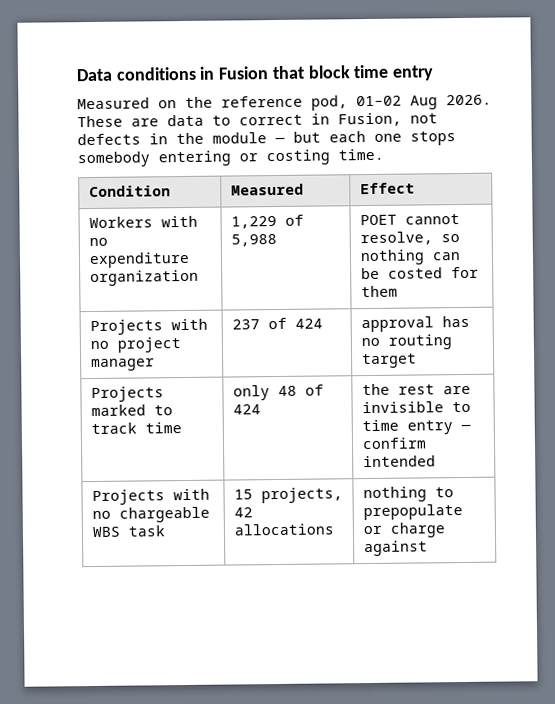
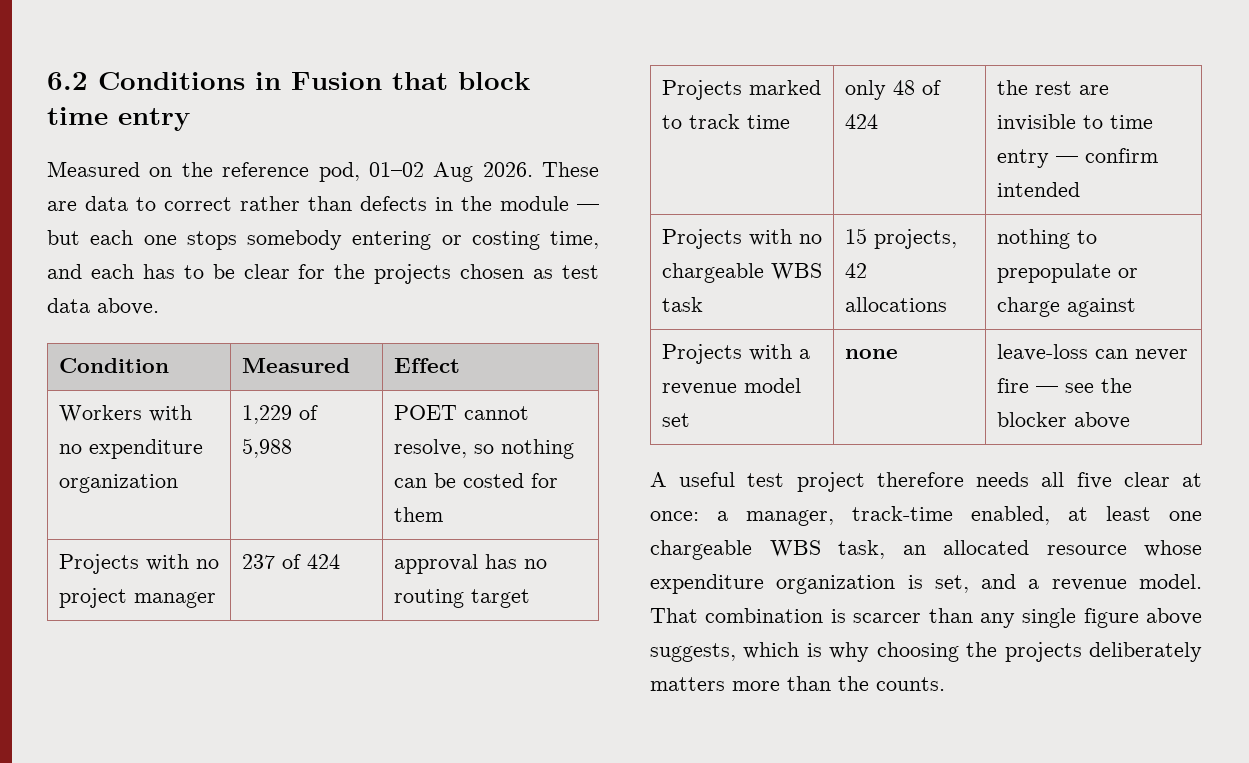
[76,66,197,82] Data conditions -> [47,72,245,90] 6.2 Conditions
[311,112,438,127] in Fusion, not -> [240,196,352,211] rather than
[338,148,384,161] time. -> [550,231,599,249] [47,264,600,284] [47,298,159,315] time, and each has to be clear for the projects chosen as test data above.
(428, 548) none -> [661,344,810,364] [661,378,801,395] [661,413,690,427] [844,349,898,359] [996,344,1188,361] [996,378,1132,393] [996,412,1130,429] [650,472,1202,492] [650,506,1202,526] [650,540,1202,560] [650,574,1202,594] [650,608,1202,628] [650,642,1202,662] [650,676,945,691] // Projects with a revenue model set | none | leave-loss can never fire — see the blocker above // A useful test project therefore needs all five clear at once: a manager, track-time enabled, at least one chargeable WBS task, an allocated resource whose expenditure organization is set, and a revenue model. That combination is scarcer than any single figure above suggests, which is why choosing the projects deliberately matters more than the counts.

